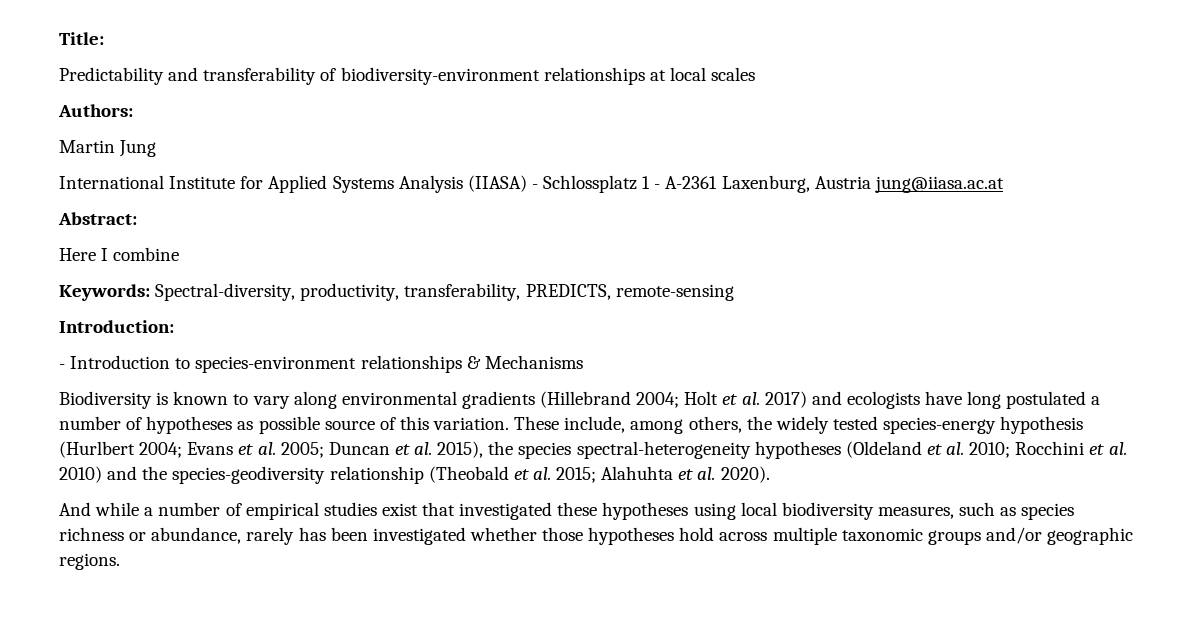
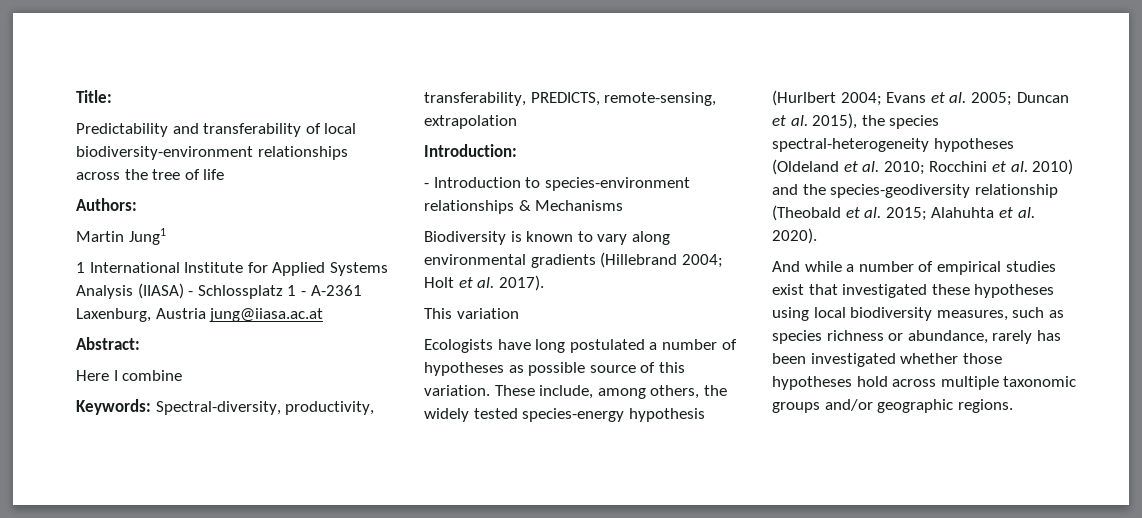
(337, 74) none -> [324,123,357,134] local
[649,67,756,81] at local scales -> [76,169,225,180] across the tree of life
[119,140,157,157] Jung // -> [128,228,166,245] [76,262,85,273] Jung1 // 1
[615,284,734,301] remote-sensing -> [604,92,717,106] [424,115,517,129] remote-sensing, extrapolation
[764,391,920,409] 2017) and ecologists -> [498,275,544,291] [424,308,519,319] [424,339,493,353] 2017). // This variation // Ecologists

